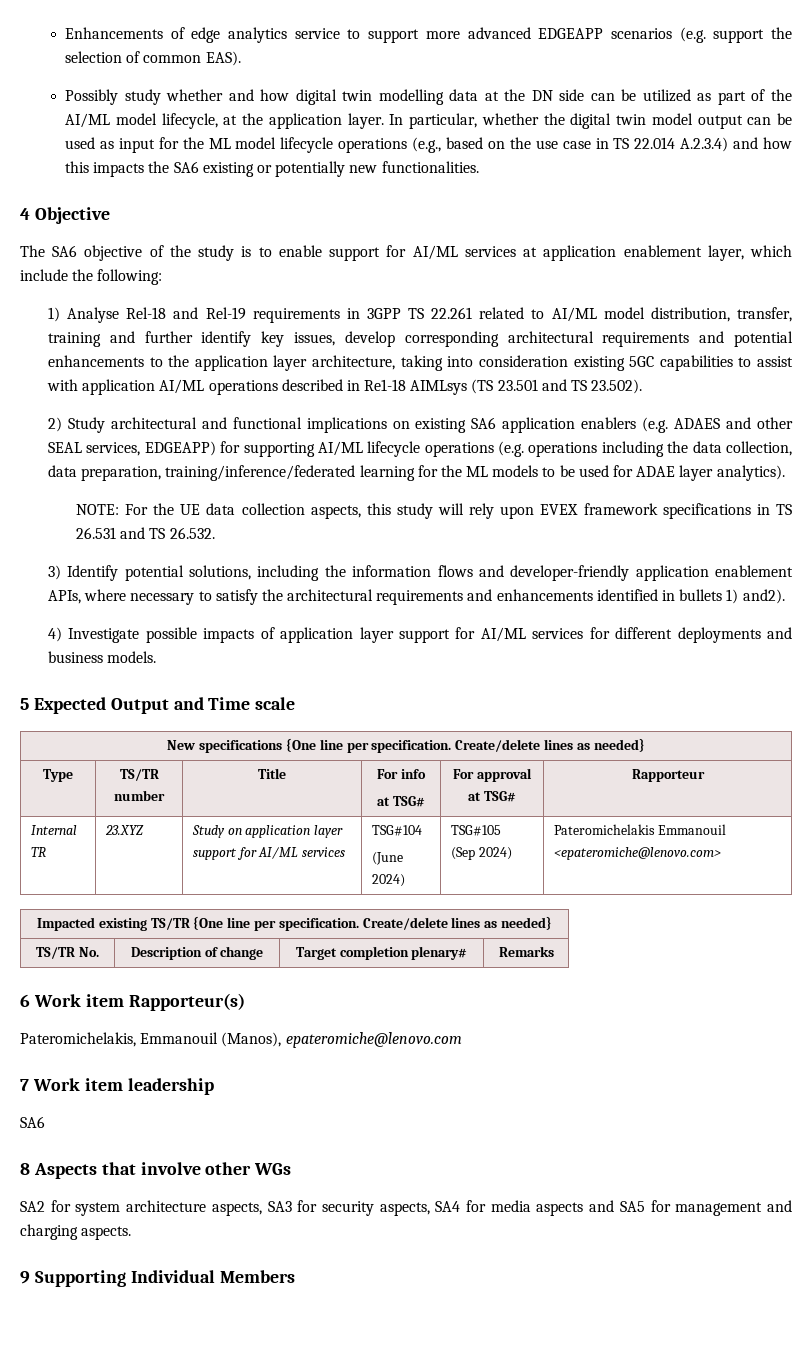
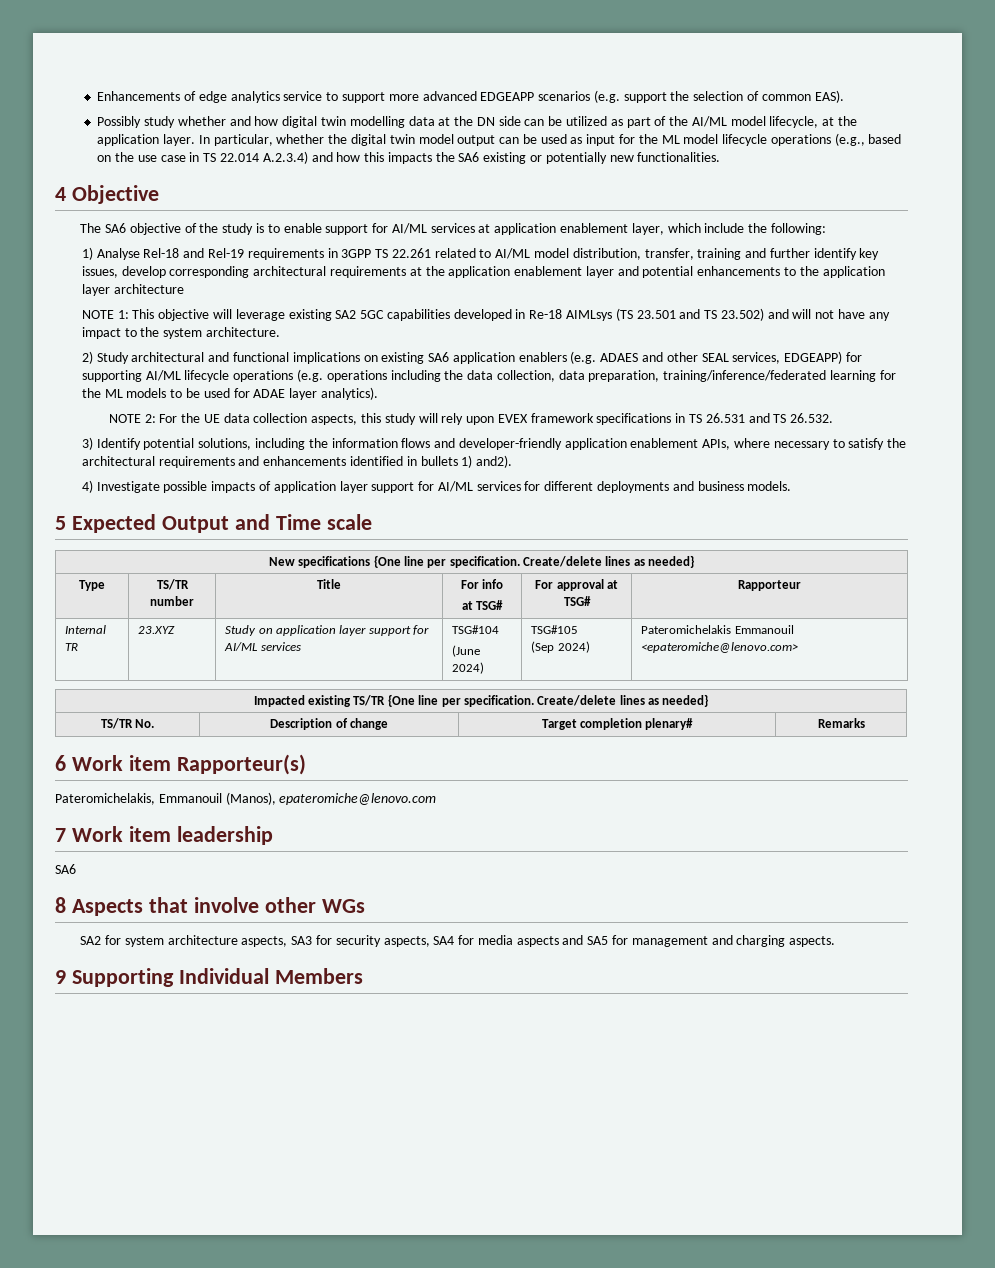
(690, 339) none -> [409,266,614,278] at the application enablement layer
[312,355,794,371] [46,379,407,395] architecture, taking into consideration existing 5GC capabilities to assist with application AI/ML operations described in Re1-18 -> [113,284,184,294] [81,309,563,321] architecture // NOTE 1: This objective will leverage existing SA2 5GC capabilities developed in Re-18
[591,379,643,394] 23.502). -> [720,308,890,321] [81,327,280,339] 23.502) and will not have any impact to the system architecture.
[75,504,119,515] NOTE: -> [108,414,156,423] NOTE 2:

